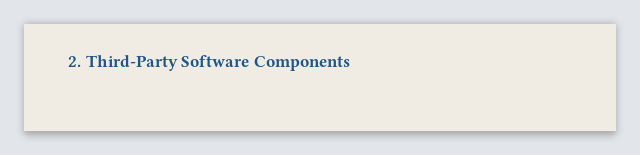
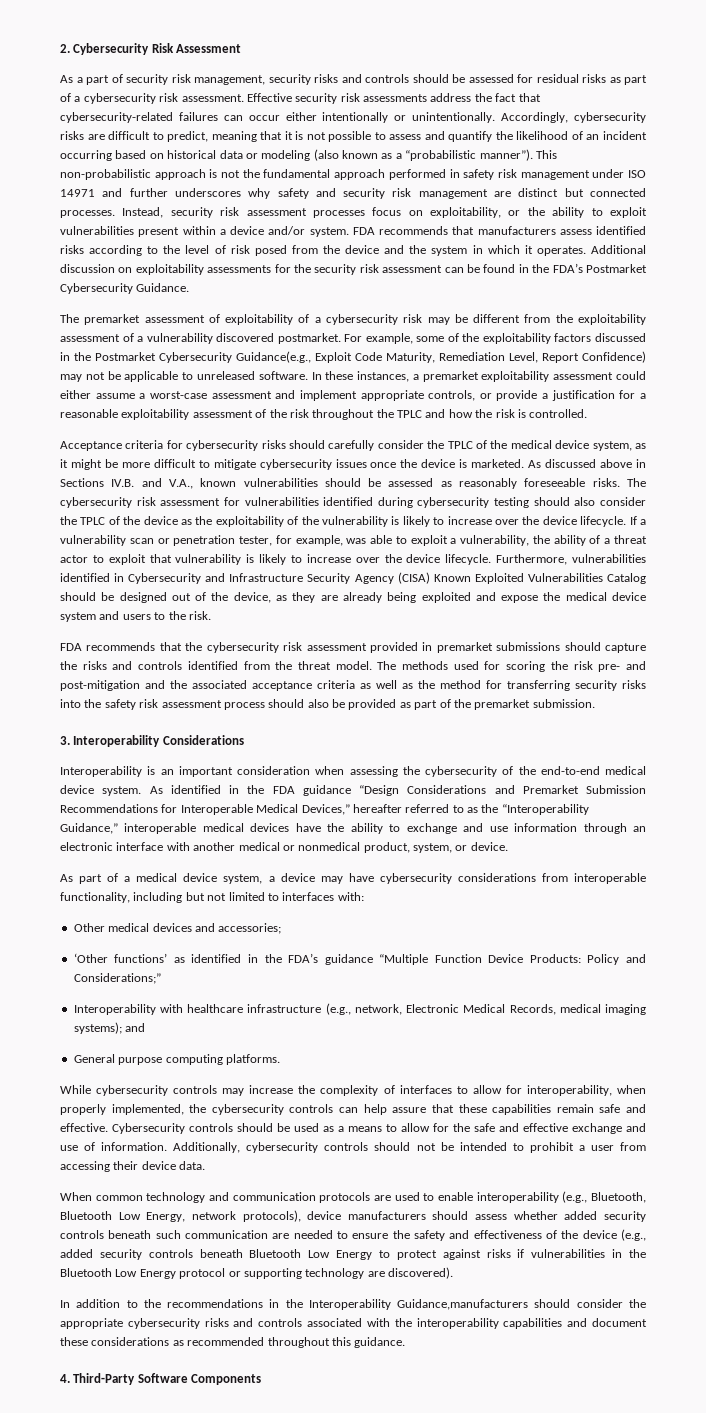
(81, 61) none -> [73,43,242,55] [60,74,647,85] [60,93,541,104] [60,112,647,123] [60,131,647,142] [60,149,557,161] [60,169,646,180] [60,188,647,199] [60,207,647,218] [60,226,646,237] [60,245,646,256] [60,263,647,275] [60,283,190,294] [60,314,646,325] [60,333,647,344] [60,351,646,363] [60,371,646,382] [60,390,646,401] [60,409,588,420] [60,440,646,451] [60,459,646,470] [60,478,646,489] [60,497,646,508] [60,516,646,527] [60,535,647,546] [60,554,646,565] [60,572,646,584] [60,592,646,603] [60,611,211,622] [60,642,647,653] [60,661,646,672] [60,680,646,691] [60,699,595,710] [60,735,244,747] [60,766,646,777] [60,785,646,796] [60,804,589,815] [60,823,646,834] [60,842,508,853] [60,873,646,884] [60,892,364,903] [73,923,282,934] [73,953,646,965] [73,973,161,984] [73,1003,647,1015] [73,1022,146,1034] [73,1054,280,1065] [60,1085,647,1096] [60,1104,647,1115] [60,1123,646,1134] [60,1142,646,1153] [60,1161,206,1172] [60,1191,647,1203] [60,1210,646,1222] [60,1229,646,1241] [60,1249,646,1260] [60,1267,453,1279] [60,1299,646,1310] [60,1318,647,1329] [60,1337,406,1348] [60,1374,70,1383] Cybersecurity Risk Assessment // As a part of security risk management, security risks and controls should be assessed for residual risks as part of a cybersecurity risk assessment. Effective security risk assessments address the fact that cybersecurity-related failures can occur either intentionally or unintentionally. Accordingly, cybersecurity risks are difficult to predict, meaning that it is not possible to assess and quantify the likelihood of an incident occurring based on historical data or modeling (also known as a “probabilistic manner”). This non-probabilistic approach is not the fundamental approach performed in safety risk management under ISO 14971 and further underscores why safety and security risk management are distinct but connected processes. Instead, security risk assessment processes focus on exploitability, or the ability to exploit vulnerabilities present within a device and/or system. FDA recommends that manufacturers assess identified risks according to the level of risk posed from the device and the system in which it operates. Additional discussion on exploitability assessments for the security risk assessment can be found in the FDA’s Postmarket Cybersecurity Guidance. // The premarket assessment of exploitability of a cybersecurity risk may be different from the exploitability assessment of a vulnerability discovered postmarket. For example, some of the exploitability factors discussed in the Postmarket Cybersecurity Guidance(e.g., Exploit Code Maturity, Remediation Level, Report Confidence) may not be applicable to unreleased software. In these instances, a premarket exploitability assessment could either assume a worst-case assessment and implement appropriate controls, or provide a justification for a reasonable exploitability assessment of the risk throughout the TPLC and how the risk is controlled. // Acceptance criteria for cybersecurity risks should carefully consider the TPLC of the medical device system, as it might be more difficult to mitigate cybersecurity issues once the device is marketed. As discussed above in Sections IV.B. and V.A., known vulnerabilities should be assessed as reasonably foreseeable risks. The cybersecurity risk assessment for vulnerabilities identified during cybersecurity testing should also consider the TPLC of the device as the exploitability of the vulnerability is likely to increase over the device lifecycle. If a vulnerability scan or penetration tester, for example, was able to exploit a vulnerability, the ability of a threat actor to exploit that vulnerability is likely to increase over the device lifecycle. Furthermore, vulnerabilities identified in Cybersecurity and Infrastructure Security Agency (CISA) Known Exploited Vulnerabilities Catalog should be designed out of the device, as they are already being exploited and expose the medical device system and users to the risk. // FDA recommends that the cybersecurity risk assessment provided in premarket submissions should capture the risks and controls identified from the threat model. The methods used for scoring the risk pre- and post-mitigation and the associated acceptance criteria as well as the method for transferring security risks into the safety risk assessment process should also be provided as part of the premarket submission. // 3. Interoperability Considerations // Interoperability is an important consideration when assessing the cybersecurity of the end-to-end medical device system. As identified in the FDA guidance “Design Considerations and Premarket Submission Recommendations for Interoperable Medical Devices,” hereafter referred to as the “Interoperability Guidance,” interoperable medical devices have the ability to exchange and use information through an electronic interface with another medical or nonmedical product, system, or device. // As part of a medical device system, a device may have cybersecurity considerations from interoperable functionality, including but not limited to interfaces with: // Other medical devices and accessories; // ‘Other functions’ as identified in the FDA’s guidance “Multiple Function Device Products: Policy and Considerations;” // Interoperability with healthcare infrastructure (e.g., network, Electronic Medical Records, medical imaging systems); and // General purpose computing platforms. // While cybersecurity controls may increase the complexity of interfaces to allow for interoperability, when properly implemented, the cybersecurity controls can help assure that these capabilities remain safe and effective. Cybersecurity controls should be used as a means to allow for the safe and effective exchange and use of information. Additionally, cybersecurity controls should not be intended to prohibit a user from accessing their device data. // When common technology and communication protocols are used to enable interoperability (e.g., Bluetooth, Bluetooth Low Energy, network protocols), device manufacturers should assess whether added security controls beneath such communication are needed to ensure the safety and effectiveness of the device (e.g., added security controls beneath Bluetooth Low Energy to protect against risks if vulnerabilities in the Bluetooth Low Energy protocol or supporting technology are discovered). // In addition to the recommendations in the Interoperability Guidance,manufacturers should consider the appropriate cybersecurity risks and controls associated with the interoperability capabilities and document these considerations as recommended throughout this guidance. // 4.

